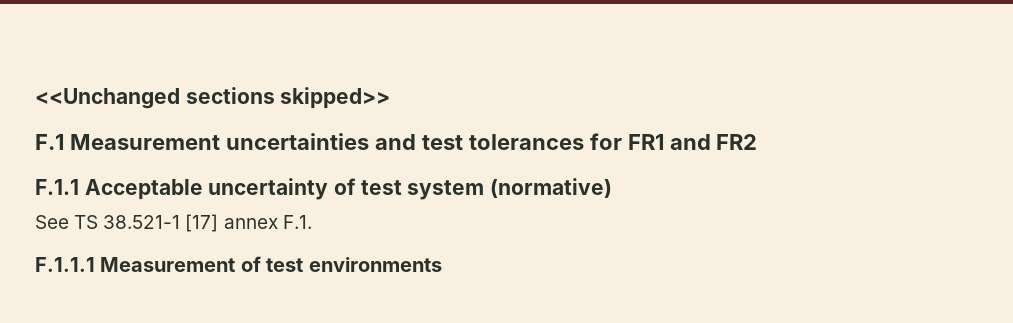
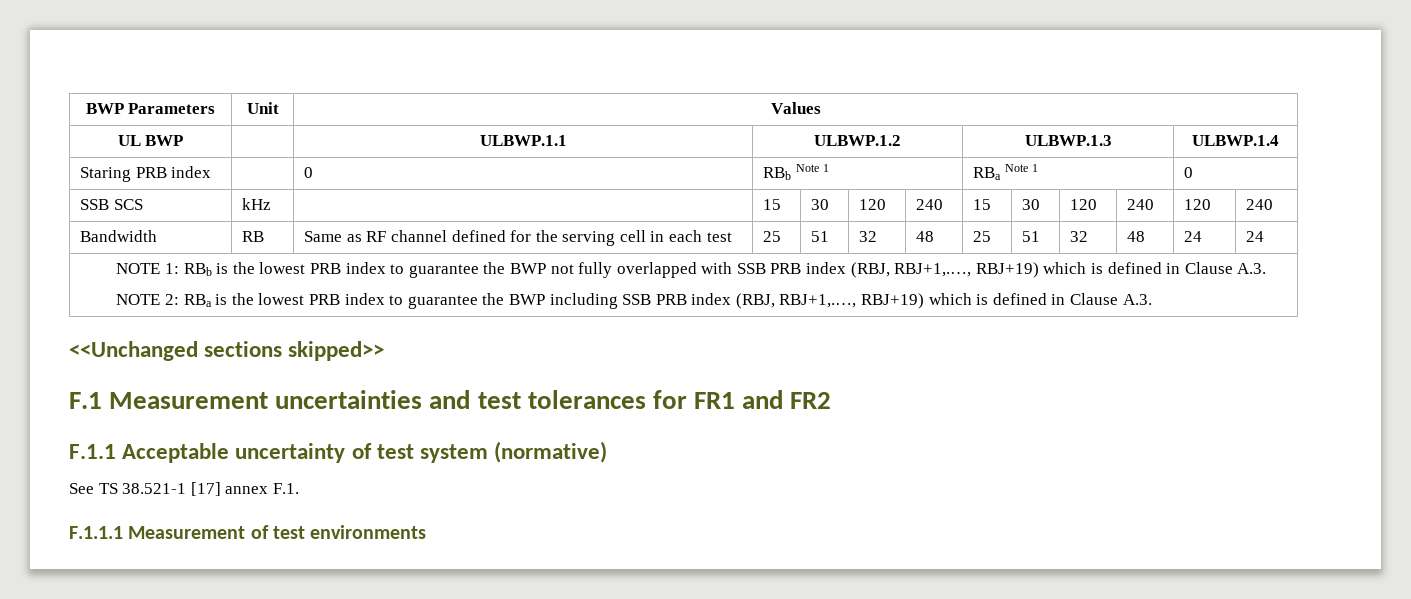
(35, 98) none -> [85,103,216,114] [246,102,279,114] [770,102,821,114] [117,135,184,146] [479,135,567,146] [814,135,901,146] [1024,135,1112,146] [1192,135,1279,146] [80,166,212,182] [304,167,314,178] [763,164,830,180] [973,164,1039,180] [1184,167,1194,178] [80,199,143,210] [242,198,272,210] [763,199,782,210] [811,199,830,210] [859,199,887,210] [916,199,944,210] [973,199,992,210] [1022,199,1041,210] [1070,199,1098,210] [1127,199,1155,210] [1184,199,1212,210] [1246,199,1274,210] [80,230,158,242] [242,231,265,242] [304,230,732,246] [763,231,782,242] [811,231,830,242] [859,231,878,242] [916,231,935,242] [973,231,992,242] [1022,231,1041,242] [1070,231,1089,242] [1127,231,1146,242] [1184,231,1203,242] [1246,231,1265,242] [116,262,1267,278] [116,293,1152,309] BWP Parameters | Unit | Values // UL BWP | | ULBWP.1.1 | ULBWP.1.2 | ULBWP.1.3 | ULBWP.1.4 // Staring PRB index | | 0 | RBb Note 1 | RBa Note 1 | 0 // SSB SCS | kHz | | 15 | 30 | 120 | 240 | 15 | 30 | 120 | 240 | 120 | 240 // Bandwidth | RB | Same as RF channel defined for the serving cell in each test | 25 | 51 | 32 | 48 | 25 | 51 | 32 | 48 | 24 | 24 // NOTE 1: RBb is the lowest PRB index to guarantee the BWP not fully overlapped with SSB PRB index (RBJ, RBJ+1,.…, RBJ+19) which is defined in Clause A.3. // NOTE 2: RBa is the lowest PRB index to guarantee the BWP including SSB PRB index (RBJ, RBJ+1,.…, RBJ+19) which is defined in Clause A.3. //

